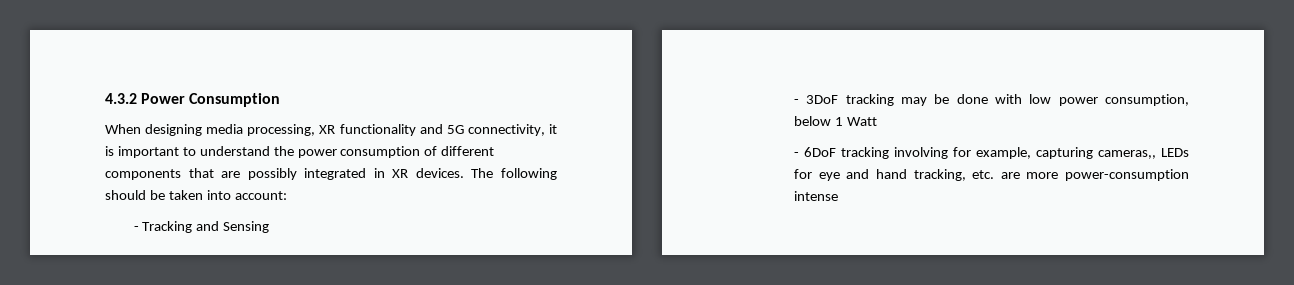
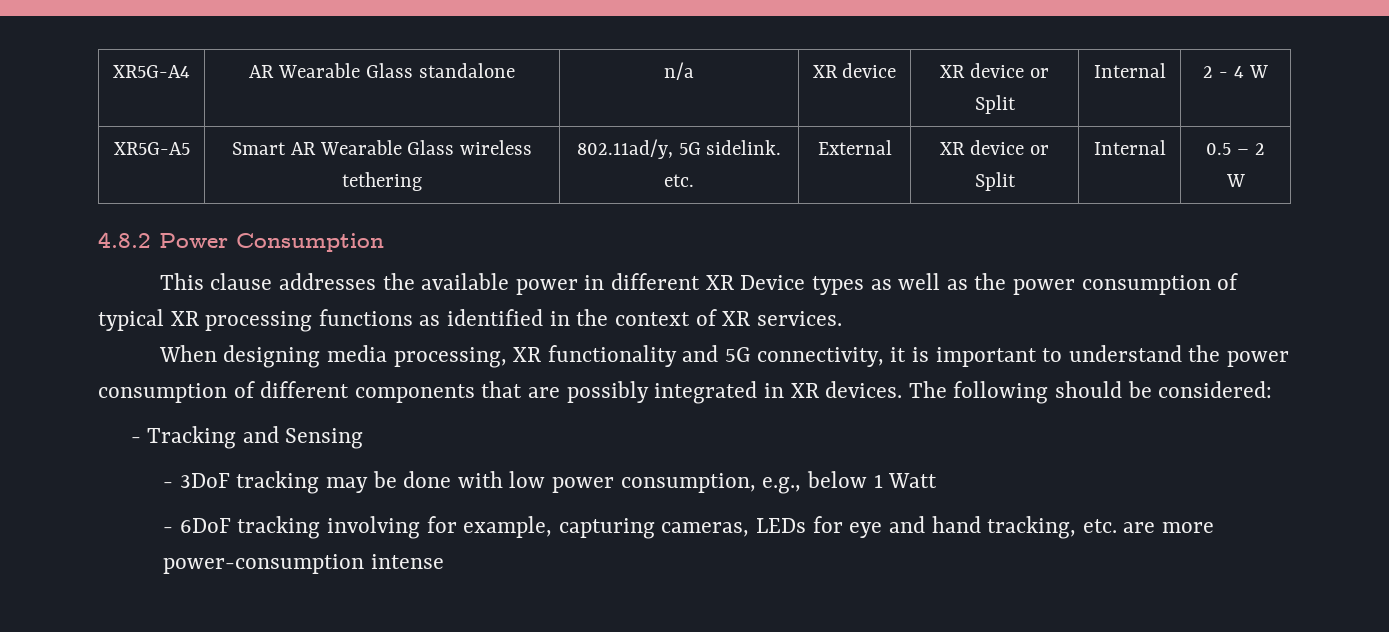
[105,93,281,107] 4.3.2 Power Consumption -> [113,65,190,78] [249,63,515,78] [664,62,694,80] [812,63,897,78] [940,63,1049,78] [974,95,1016,114] [1093,63,1166,78] [1203,65,1268,78] [113,142,190,155] [231,140,533,155] [342,172,422,191] [576,139,782,159] [664,174,694,187] [817,140,892,155] [940,140,1049,155] [974,172,1016,191] [1093,140,1166,155] [1206,143,1265,155] [1225,174,1245,187] [98,232,384,252] [159,273,1239,295] [98,309,842,332] XR5G-A4 | AR Wearable Glass standalone | n/a | XR device | XR device or Split | Internal | 2 - 4 W // XR5G-A5 | Smart AR Wearable Glass wireless tethering | 802.11ad/y, 5G sidelink. etc. | External | XR device or Split | Internal | 0.5 – 2 W // 4.8.2 Power Consumption // This clause addresses the available power in different XR Device types as well as the power consumption of typical XR processing functions as identified in the context of XR services.
[168,190,287,200] taken into account: -> [1158,381,1273,398] considered:
(1189, 100) none -> [762,477,802,494] e.g.,
[1098,150,1157,159] cameras,, -> [661,522,750,537] cameras,

